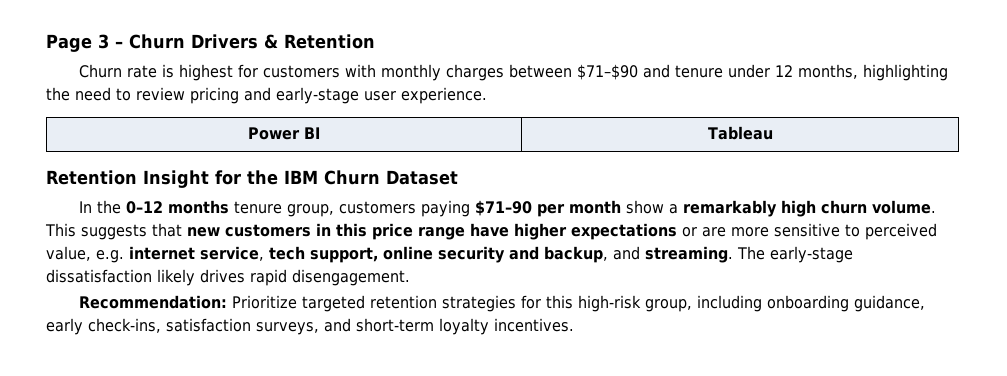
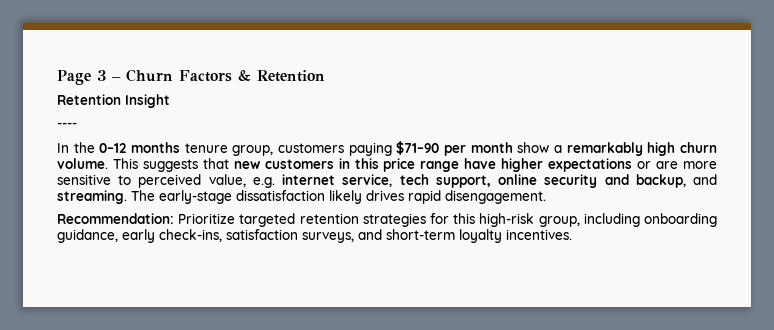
[191,34,258,49] Drivers -> [179,70,232,82] Factors
[78,64,948,81] [46,87,487,104] [248,127,320,140] [707,126,773,140] [46,170,458,188] Churn rate is highest for customers with monthly charges between $71–$90 and tenure under 12 months, highlighting the need to review pricing and early-stage user experience. // Power BI | Tableau // Retention Insight for the IBM Churn Dataset -> [57,94,170,108] [57,122,77,128] Retention Insight // ----

